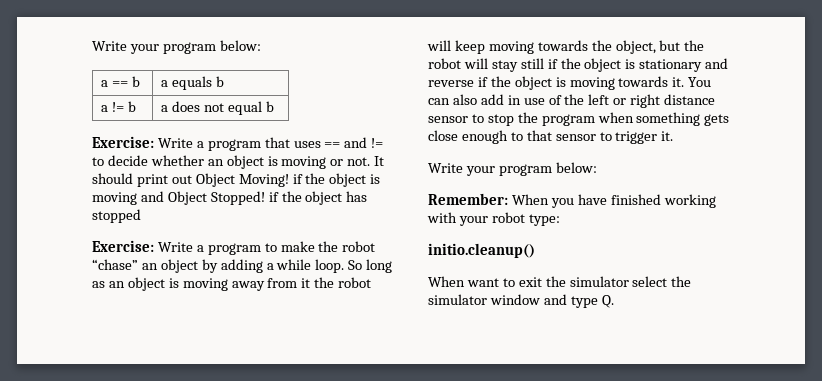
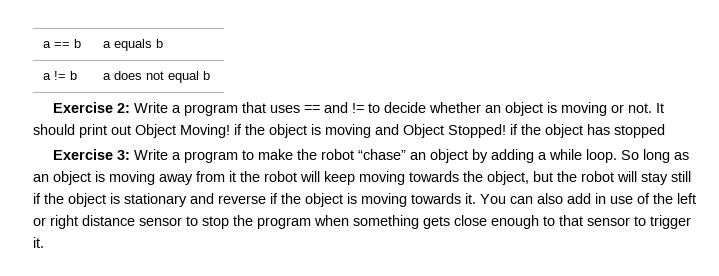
[92,40,261,54] Write your program below: // -> (43, 44) none
[92,136,154,148] Exercise: -> [53,102,131,113] Exercise 2:
[92,240,154,252] Exercise: -> [53,149,131,160] Exercise 3:
[428,162,597,176] [428,193,716,208] [427,212,560,226] [428,243,535,258] [428,276,692,287] [428,294,614,308] // Write your program below: // Remember: When you have finished working with your robot type: // initio.cleanup() // When want to exit the simulator select the simulator window and type Q. -> (44, 242) none

